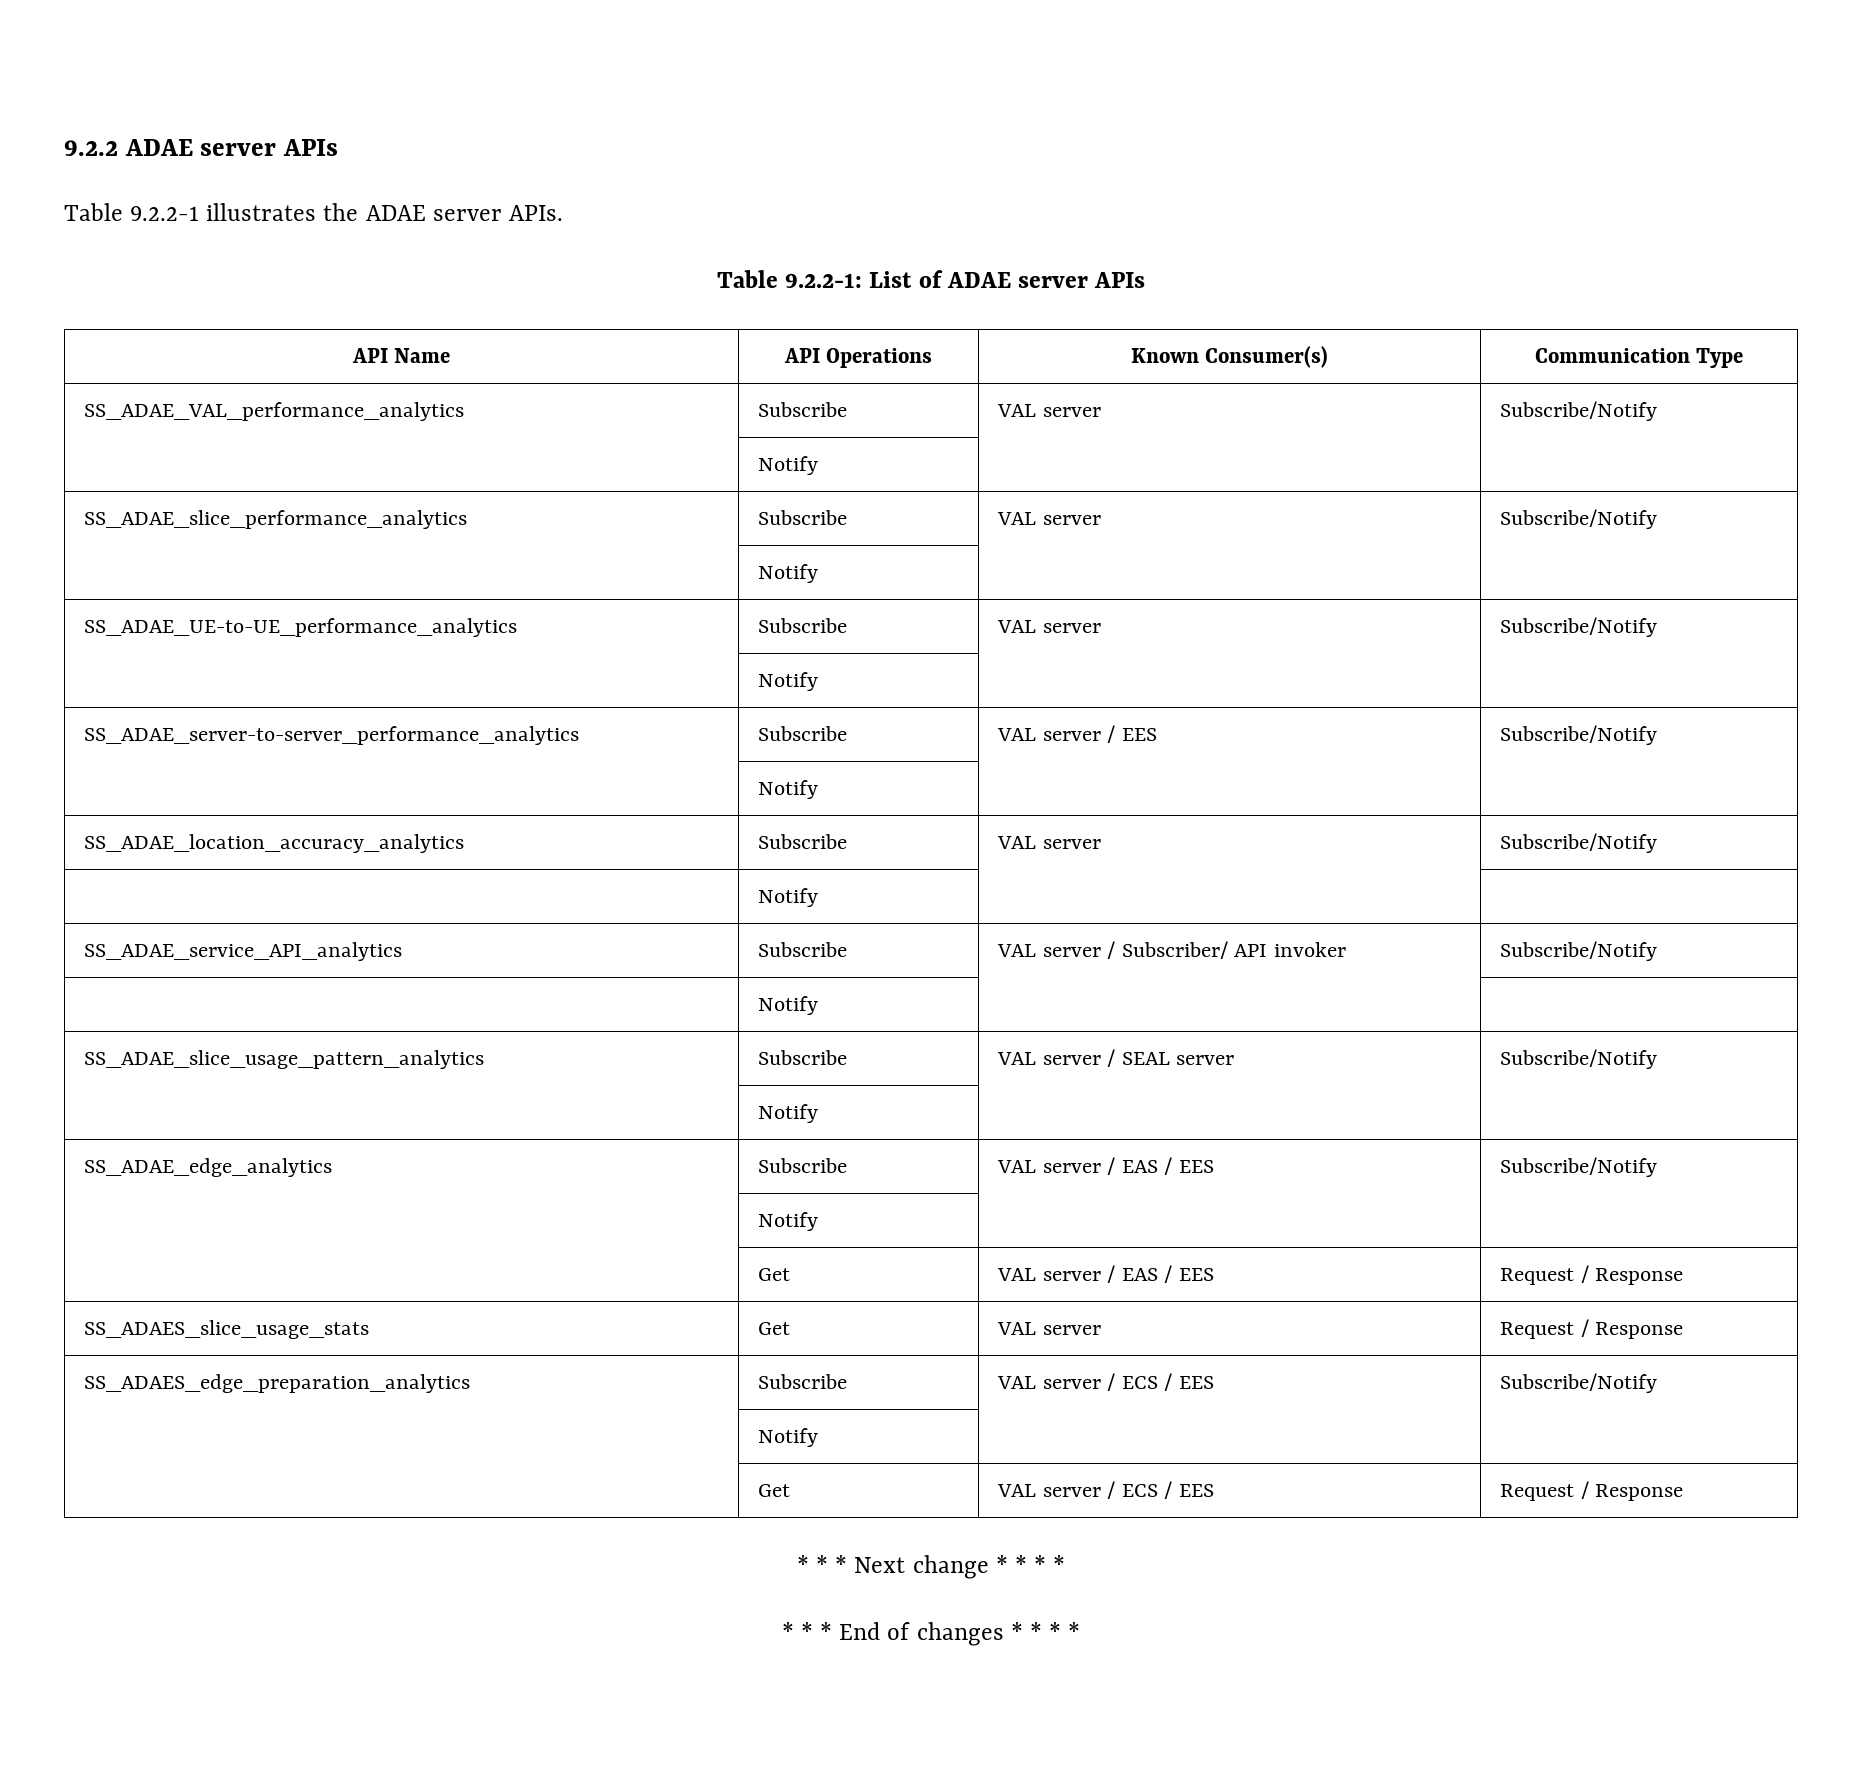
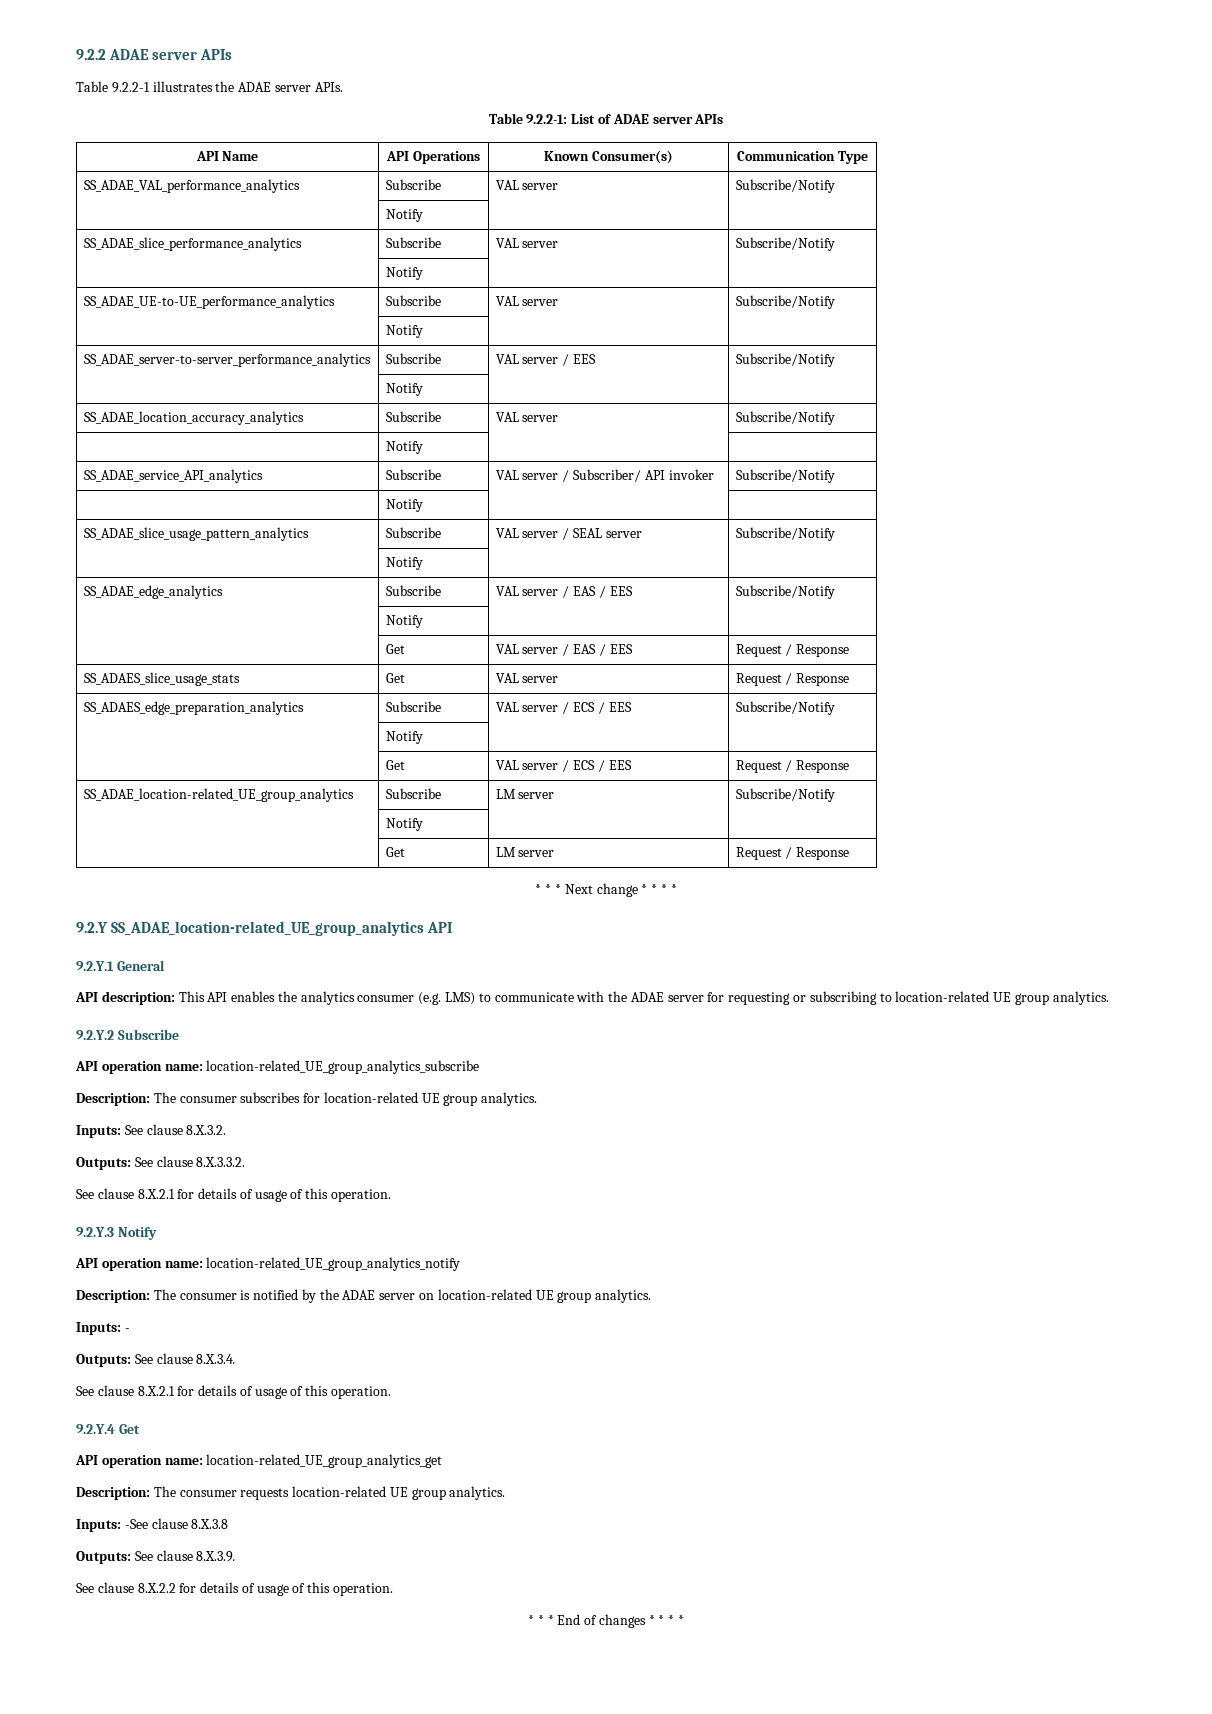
(1684, 1492) none -> [83,788,354,802] [385,788,441,799] [495,789,555,799] [735,788,835,802] [385,818,423,831] [385,847,405,857] [495,847,555,857] [735,847,850,860] // SS_ADAE_location-related_UE_group_analytics | Subscribe | LM server | Subscribe/Notify // | Notify | | // | Get | LM server | Request / Response
(1066, 1564) none -> [76,921,452,936] [76,960,165,971] [75,991,1109,1005] [76,1029,179,1040] [75,1060,480,1074] [76,1092,538,1106] [76,1124,227,1138] [76,1156,246,1170] [76,1188,392,1202] [76,1227,157,1240] [75,1257,461,1271] [76,1289,652,1303] [76,1322,130,1335] [76,1353,237,1367] [76,1385,392,1399] [76,1424,140,1434] [75,1454,443,1468] [76,1486,506,1500] [76,1518,229,1532] [76,1550,237,1564] [76,1582,394,1596] // 9.2.Y SS_ADAE_location-related_UE_group_analytics API // 9.2.Y.1 General // API description: This API enables the analytics consumer (e.g. LMS) to communicate with the ADAE server for requesting or subscribing to location-related UE group analytics. // 9.2.Y.2 Subscribe // API operation name: location-related_UE_group_analytics_subscribe // Description: The consumer subscribes for location-related UE group analytics. // Inputs: See clause 8.X.3.2. // Outputs: See clause 8.X.3.3.2. // See clause 8.X.2.1 for details of usage of this operation. // 9.2.Y.3 Notify // API operation name: location-related_UE_group_analytics_notify // Description: The consumer is notified by the ADAE server on location-related UE group analytics. // Inputs: - // Outputs: See clause 8.X.3.4. // See clause 8.X.2.1 for details of usage of this operation. // 9.2.Y.4 Get // API operation name: location-related_UE_group_analytics_get // Description: The consumer requests location-related UE group analytics. // Inputs: -See clause 8.X.3.8 // Outputs: See clause 8.X.3.9. // See clause 8.X.2.2 for details of usage of this operation.

